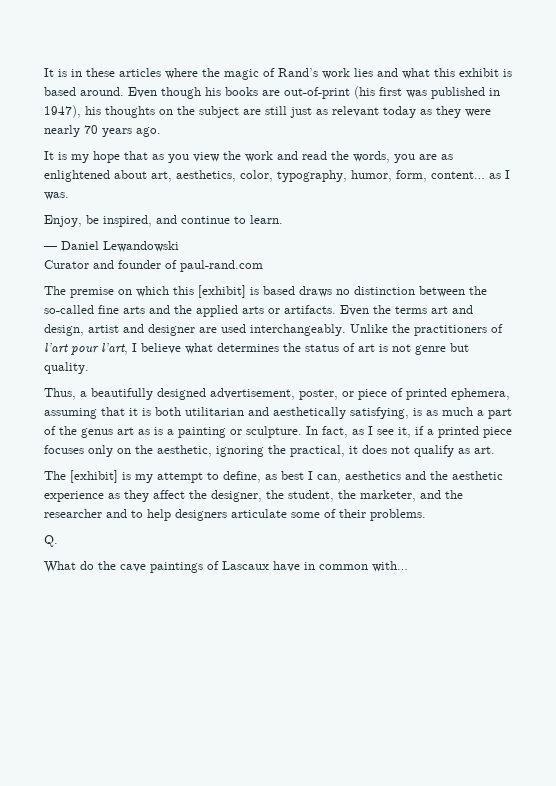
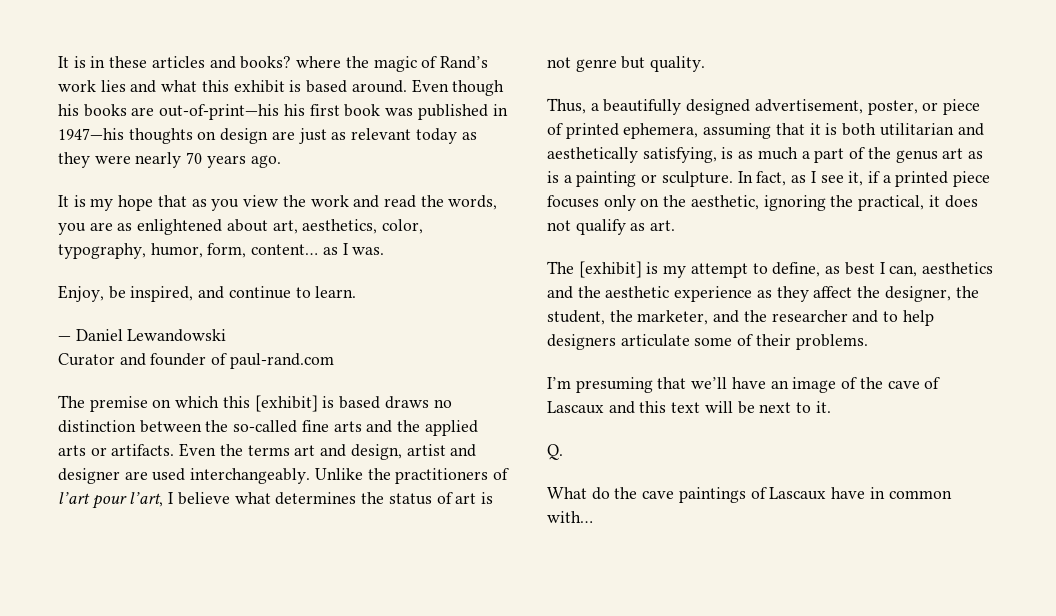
(161, 72) none -> [209,56,292,69] and books?
[284,86,500,99] [44,105,287,118] out-of-print (his first was published in 1947), his thoughts on the subject are still -> [159,104,508,120] [58,128,295,144] out-of-print—his his first book was published in 1947—his thoughts on design are
(426, 515) none -> [547,377,941,393] [547,401,831,414] // I’m presuming that we’ll have an image of the cave of Lascaux and this text will be next to it.

